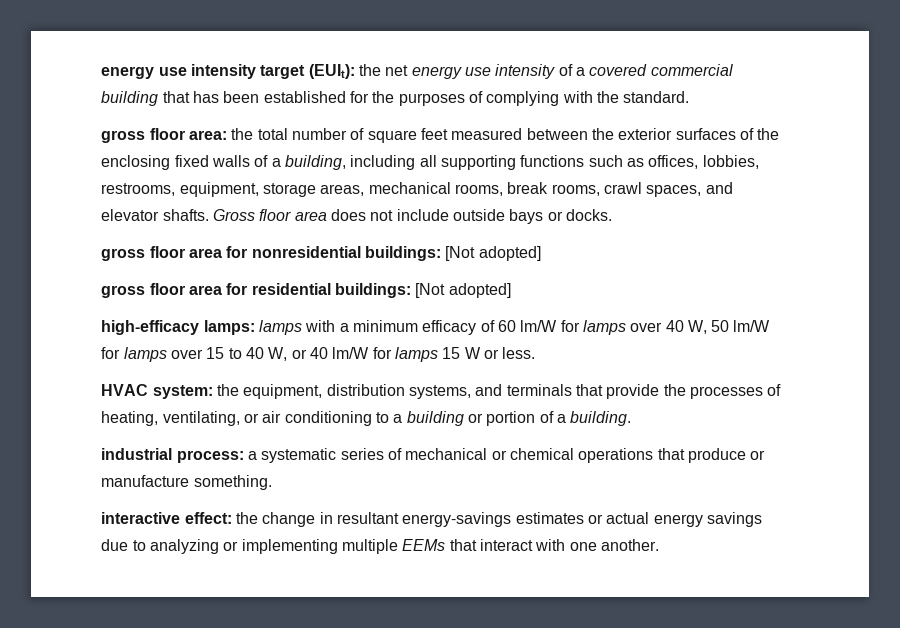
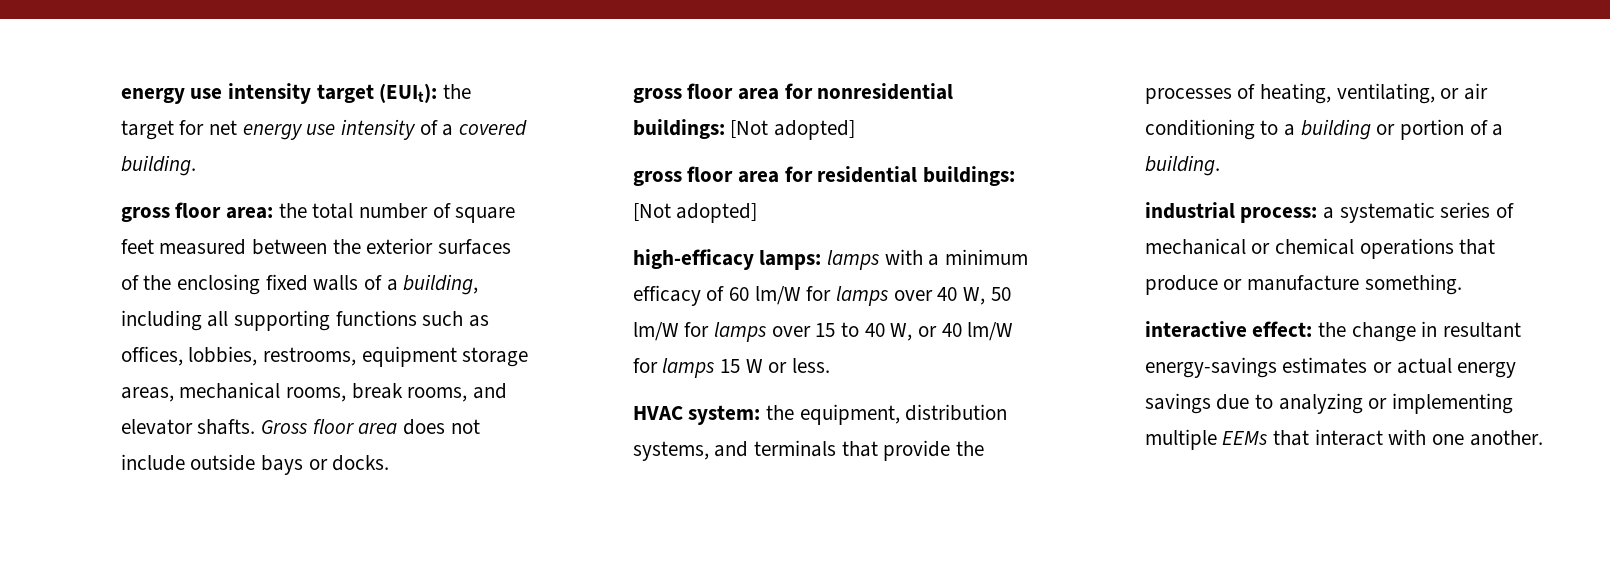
(381, 70) none -> [120,120,205,140] target for
[650,64,733,76] [101,91,690,106] commercial building that has been established for the purposes of complying with the standard. -> [120,155,196,176] building.
[179,182,259,197] equipment, -> [361,346,457,367] equipment
[603,182,702,197] crawl spaces, -> (468, 394) none

